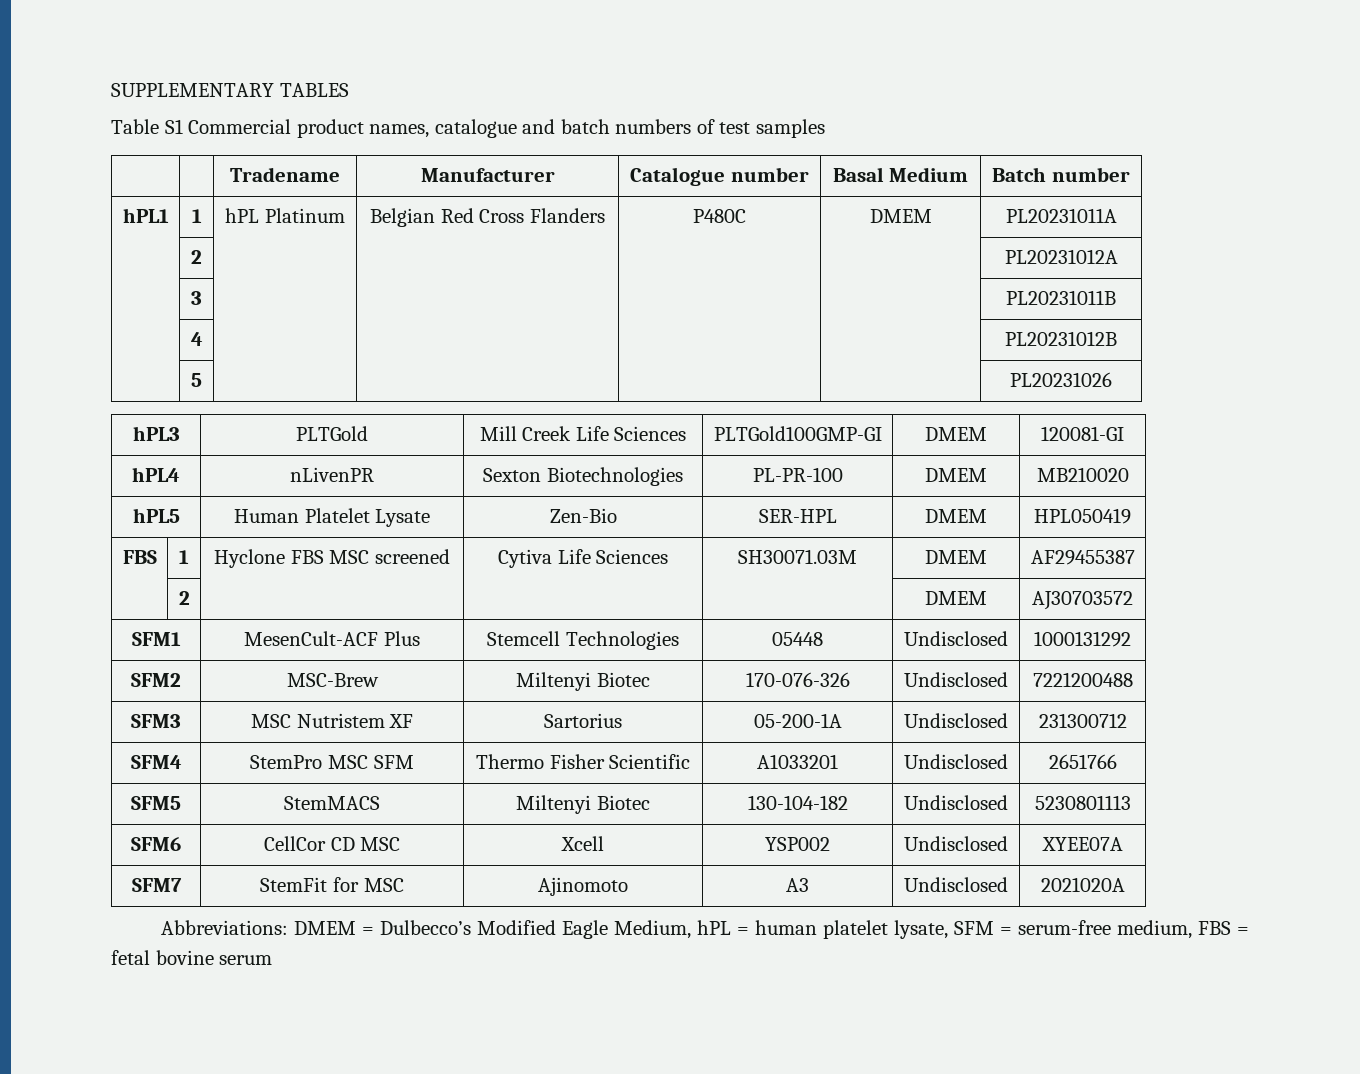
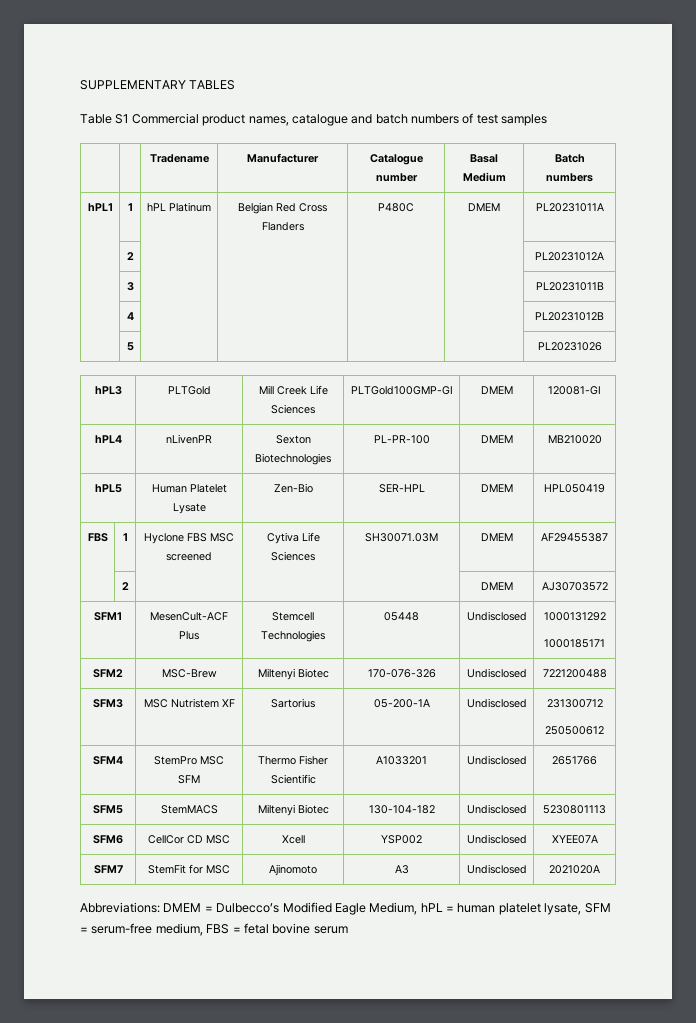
[1051,167,1130,182] number -> [546,173,593,182] numbers
(1131, 639) none -> [544,639,605,648] // 1000185171
(1127, 720) none -> [545,726,604,735] // 250500612

